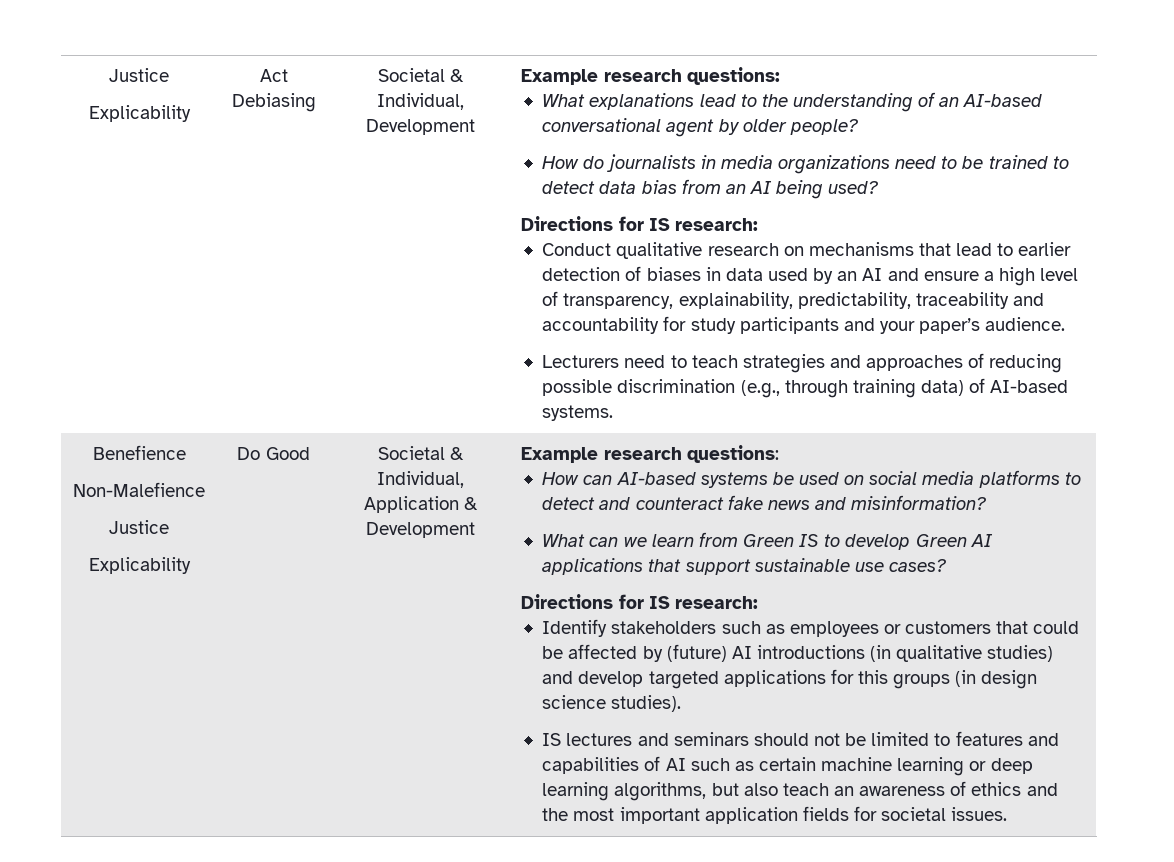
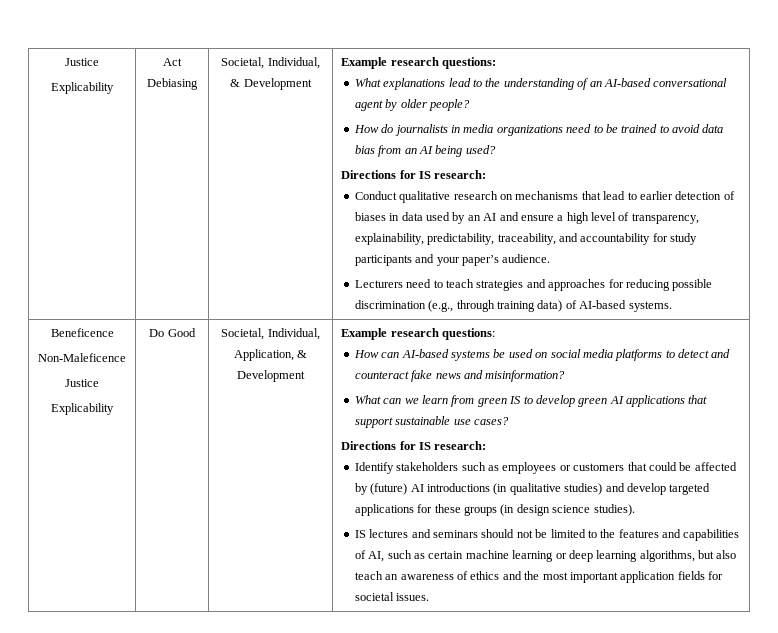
[377,68,465,82] [377,93,464,110] Societal & Individual, -> [221,57,320,69] [230,79,241,87] Societal, Individual, &
[542,181,596,194] detect -> [672,124,701,133] avoid
[915,292,1009,309] traceability -> [497,233,556,245] traceability,
[968,353,985,368] of -> [608,279,624,288] for
[92,445,186,460] [73,482,205,497] Benefience // Non-Malefience -> [50,328,114,337] [38,353,126,362] Beneficence // Non-Maleficence
[377,446,465,460] [377,471,464,488] [363,496,459,513] Societal & Individual, Application -> [221,328,320,340] [233,349,294,361] Societal, Individual, Application,
[743,534,795,547] Green -> [477,398,507,407] green
[915,534,967,547] Green -> [578,398,608,407] green
[858,670,889,684] this -> [434,504,461,513] these
(951, 739) none -> [600,529,616,538] the
[665,758,686,771] AI -> [368,551,385,562] AI,

